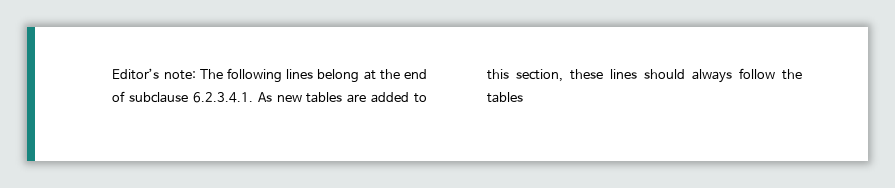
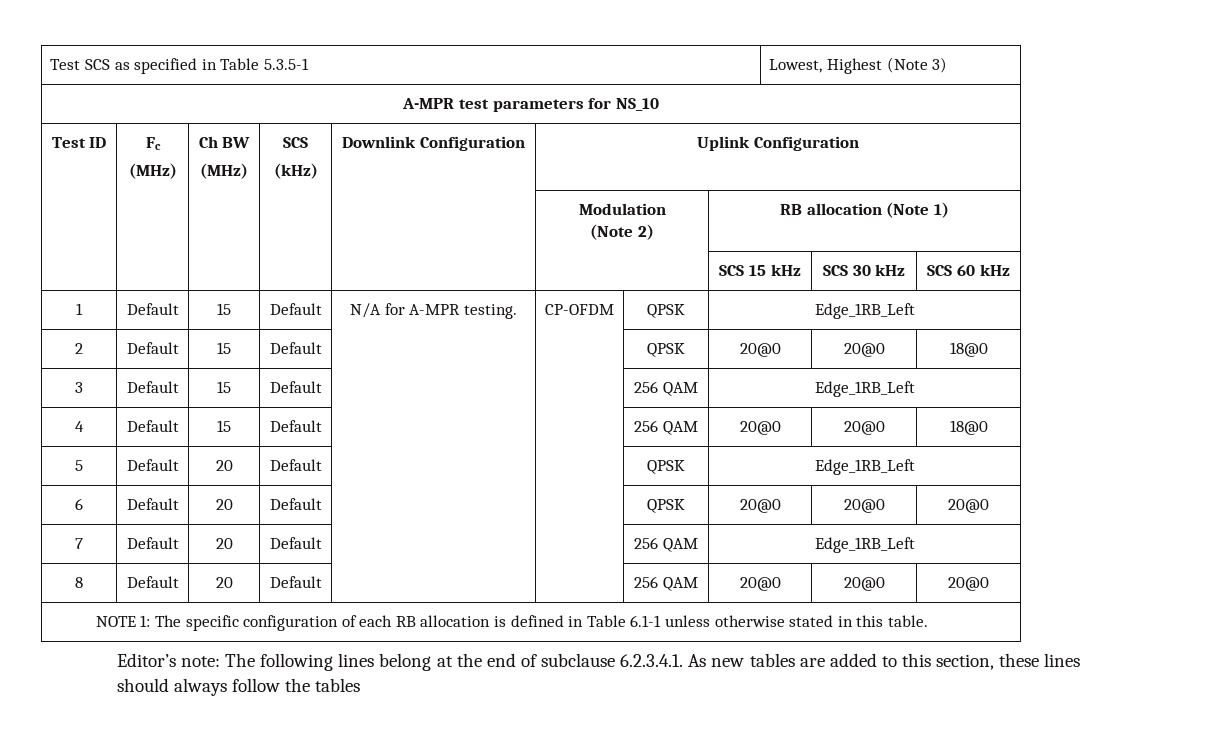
(112, 74) none -> [50,58,309,74] [769,57,948,74] [402,98,659,112] [51,137,107,148] [145,137,161,150] [128,163,177,179] [198,136,251,148] [200,163,248,179] [283,137,308,148] [273,163,318,179] [342,136,525,151] [697,136,859,151] [578,203,666,215] [590,224,654,240] [780,202,949,218] [719,264,801,276] [822,264,906,276] [927,264,1010,276] [76,303,83,315] [126,303,179,315] [217,303,231,315] [269,303,322,315] [350,303,517,319] [545,304,614,315] [647,304,685,318] [814,303,915,319] [75,343,83,354] [126,342,179,354] [217,342,231,354] [269,342,322,354] [647,343,685,357] [739,343,781,357] [843,343,885,357] [949,342,988,357] [75,382,83,393] [126,381,179,393] [217,381,231,393] [269,381,322,393] [634,381,698,396] [814,381,915,397] [75,421,84,432] [126,420,179,432] [217,420,231,432] [269,420,322,432] [634,420,698,435] [739,421,781,435] [843,421,885,435] [949,420,988,435] [75,460,83,471] [126,459,179,471] [215,460,233,471] [269,459,322,471] [647,460,685,474] [814,459,915,475] [75,498,83,510] [126,498,179,510] [215,499,233,510] [269,498,322,510] [647,499,685,513] [739,499,781,513] [843,499,885,513] [948,499,989,513] [75,538,83,549] [126,537,179,549] [215,538,233,549] [269,537,322,549] [634,537,698,552] [814,537,915,553] [75,577,83,588] [126,576,179,588] [215,577,233,588] [269,576,322,588] [634,576,698,591] [739,577,781,591] [843,577,885,591] [948,577,989,591] [95,615,928,631] Test SCS as specified in Table 5.3.5-1 | Lowest, Highest (Note 3) // A-MPR test parameters for NS_10 // Test ID | Fc // (MHz) | Ch BW // (MHz) | SCS // (kHz) | Downlink Configuration | Uplink Configuration // | | | | | Modulation // (Note 2) | RB allocation (Note 1) // | | | | | | SCS 15 kHz | SCS 30 kHz | SCS 60 kHz // 1 | Default | 15 | Default | N/A for A-MPR testing. | CP-OFDM | QPSK | Edge_1RB_Left // 2 | Default | 15 | Default | | | QPSK | 20@0 | 20@0 | 18@0 // 3 | Default | 15 | Default | | | 256 QAM | Edge_1RB_Left // 4 | Default | 15 | Default | | | 256 QAM | 20@0 | 20@0 | 18@0 // 5 | Default | 20 | Default | | | QPSK | Edge_1RB_Left // 6 | Default | 20 | Default | | | QPSK | 20@0 | 20@0 | 20@0 // 7 | Default | 20 | Default | | | 256 QAM | Edge_1RB_Left // 8 | Default | 20 | Default | | | 256 QAM | 20@0 | 20@0 | 20@0 // NOTE 1: The specific configuration of each RB allocation is defined in Table 6.1-1 unless otherwise stated in this table. //

